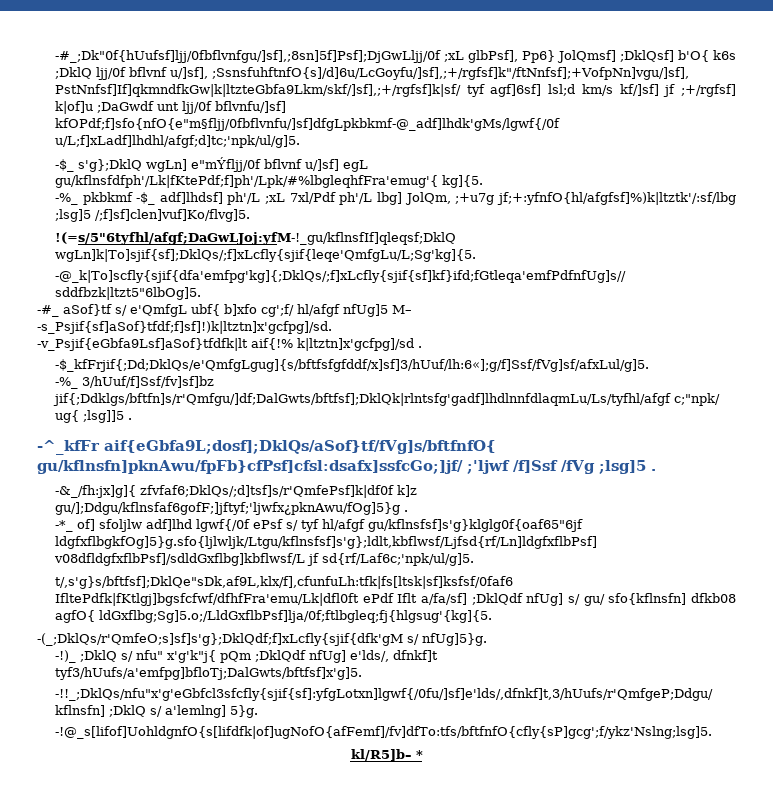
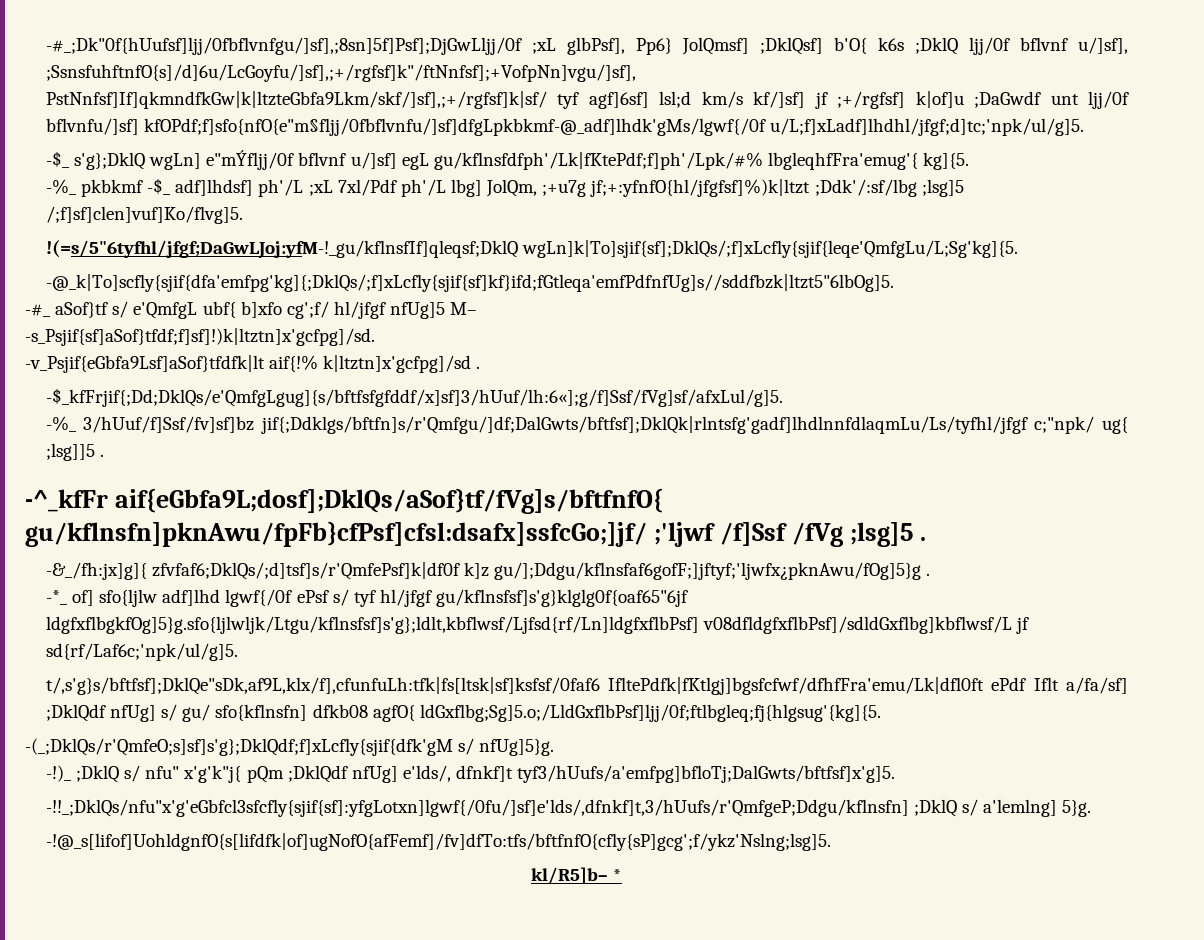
[54,135,300,148] u/L;f]xLadf]lhdhl/afgf;d]tc;'npk/ul/g]5. -> [770,118,1085,136] u/L;f]xLadf]lhdhl/jfgf;d]tc;'npk/ul/g]5.
[54,175,438,188] gu/kflnsfdfph'/Lk|fKtePdf;f]ph'/Lpk/#%lbgleqhfFra'emug'{ -> [433,152,919,170] gu/kflnsfdfph'/Lk|fKtePdf;f]ph'/Lpk/#% lbgleqhfFra'emug'{
[497,192,736,205] jf;+:yfnfO{hl/afgfsf]%)k|ltztk'/:sf/lbg -> [590,179,917,197] jf;+:yfnfO{hl/jfgfsf]%)k|ltzt ;Ddk'/:sf/lbg
[54,232,456,245] !(=s/5"6tyfhl/afgf;DaGwLJoj:yfM-!_gu/kflnsfIf]qleqsf;DklQ -> [45,240,518,259] !(=s/5"6tyfhl/jfgf;DaGwLJoj:yfM-!_gu/kflnsfIf]qleqsf;DklQ
[297,304,340,317] hl/afgf -> [333,301,386,319] hl/jfgf
[52,393,671,406] jif{;Ddklgs/bftfn]s/r'Qmfgu/]df;DalGwts/bftfsf];DklQk|rlntsfg'gadf]lhdlnnfdlaqmLu/Ls/tyfhl/afgf -> [260,416,1028,434] jif{;Ddklgs/bftfn]s/r'Qmfgu/]df;DalGwts/bftfsf];DklQk|rlntsfg'gadf]lhdlnnfdlaqmLu/Ls/tyfhl/jfgf
[98,519,142,532] sfoljlw -> [99,589,158,607] sfo{ljlw
[321,519,365,532] hl/afgf -> [380,589,433,607] hl/jfgf
[98,610,492,623] ldGxflbg;Sg]5.o;/LldGxflbPsf]lja/0f;ftlbgleq;fj{hlgsug'{kg]{5. -> [419,704,881,722] ldGxflbg;Sg]5.o;/LldGxflbPsf]ljj/0f;ftlbgleq;fj{hlgsug'{kg]{5.

